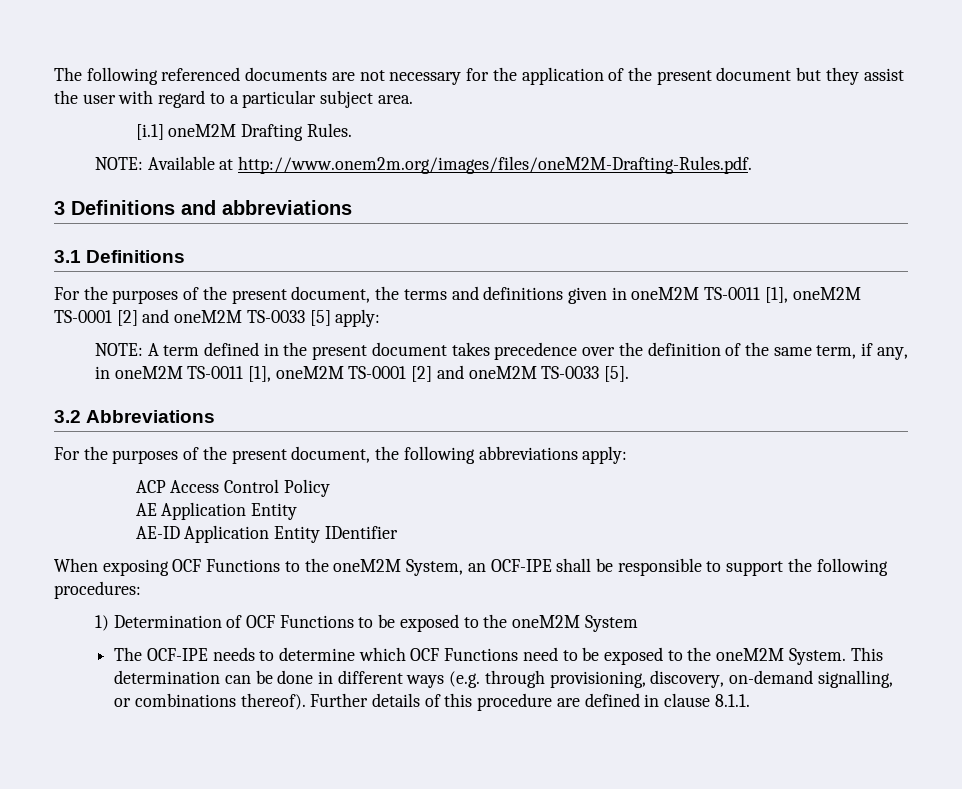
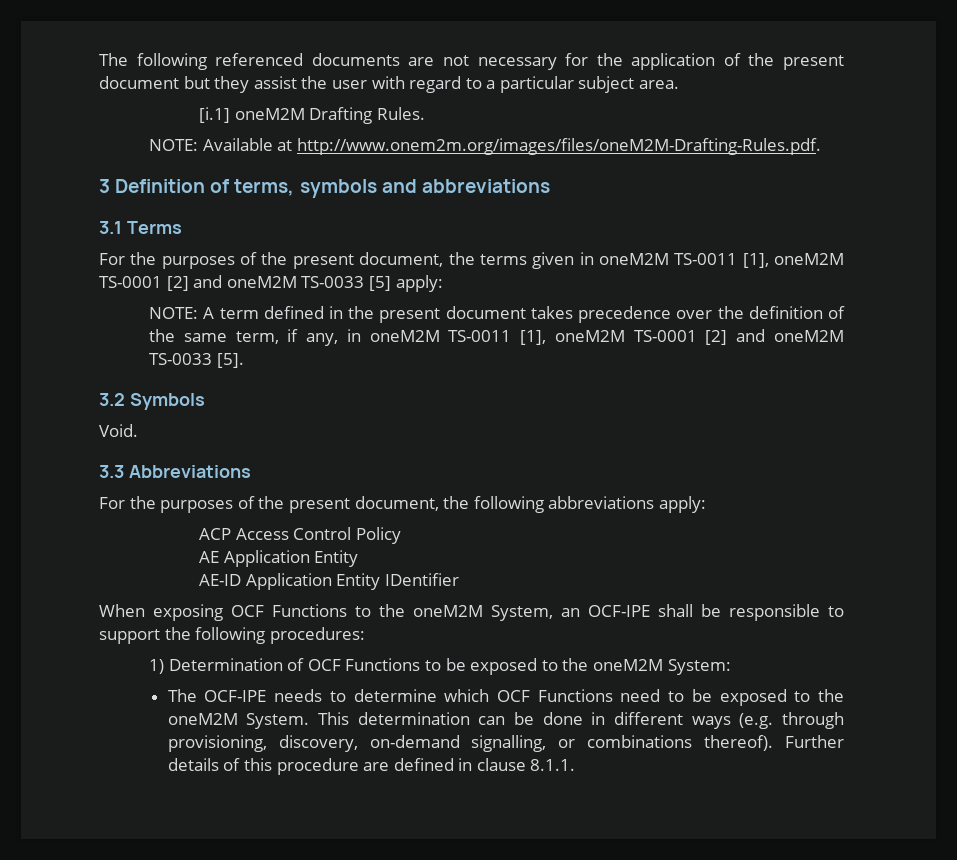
[71,200,175,215] Definitions -> [115,179,377,198] Definition of terms, symbols
[86,250,186,263] Definitions -> [126,221,182,234] Terms
[451,286,564,300] and definitions -> (527, 259) none
(81, 416) none -> [129,393,205,410] [99,424,138,437] [99,465,124,478] Symbols // Void. // 3.3
[584,615,638,632] System -> [667,659,731,675] System:

